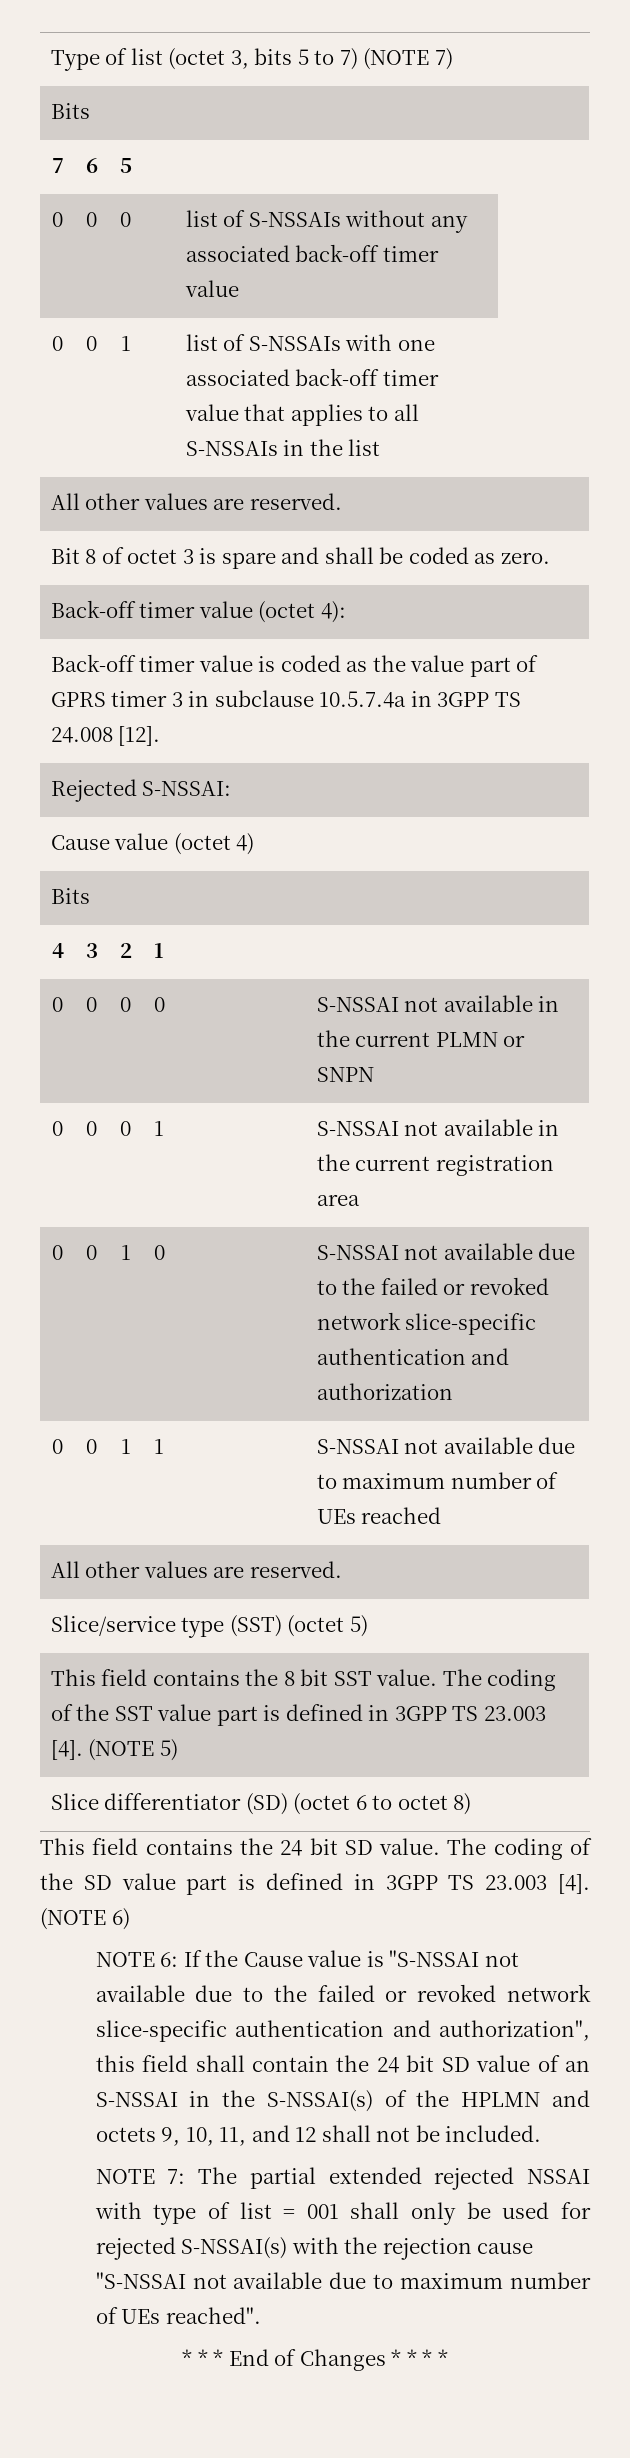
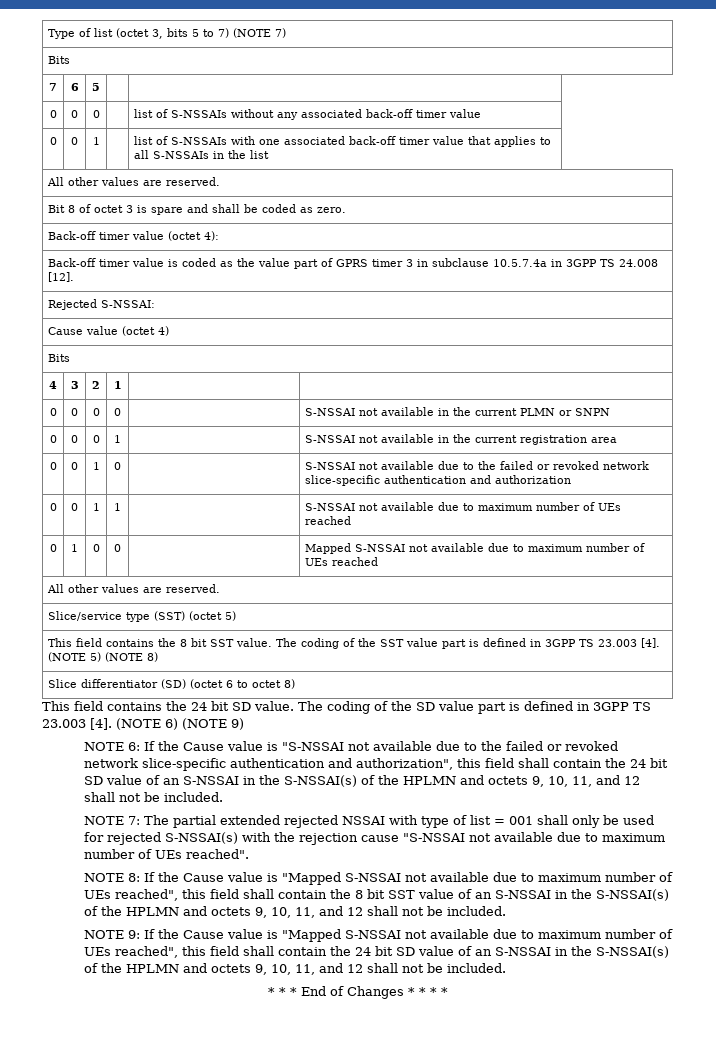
(442, 1515) none -> [49,544,57,552] [71,544,78,552] [92,544,100,552] [114,544,121,552] [305,543,646,554] [305,557,379,566] // 0 | 1 | 0 | 0 | | Mapped S-NSSAI not available due to maximum number of UEs reached
(178, 1750) none -> [105,652,159,662] (NOTE 8)
(130, 1919) none -> [182,718,244,730] (NOTE 9)
(261, 2315) none -> [83,872,673,885] [83,889,669,901] [83,906,506,918] [83,929,673,942] [83,946,669,958] [83,963,506,975] // NOTE 8: If the Cause value is "Mapped S-NSSAI not available due to maximum number of UEs reached", this field shall contain the 8 bit SST value of an S-NSSAI in the S-NSSAI(s) of the HPLMN and octets 9, 10, 11, and 12 shall not be included. // NOTE 9: If the Cause value is "Mapped S-NSSAI not available due to maximum number of UEs reached", this field shall contain the 24 bit SD value of an S-NSSAI in the S-NSSAI(s) of the HPLMN and octets 9, 10, 11, and 12 shall not be included.

